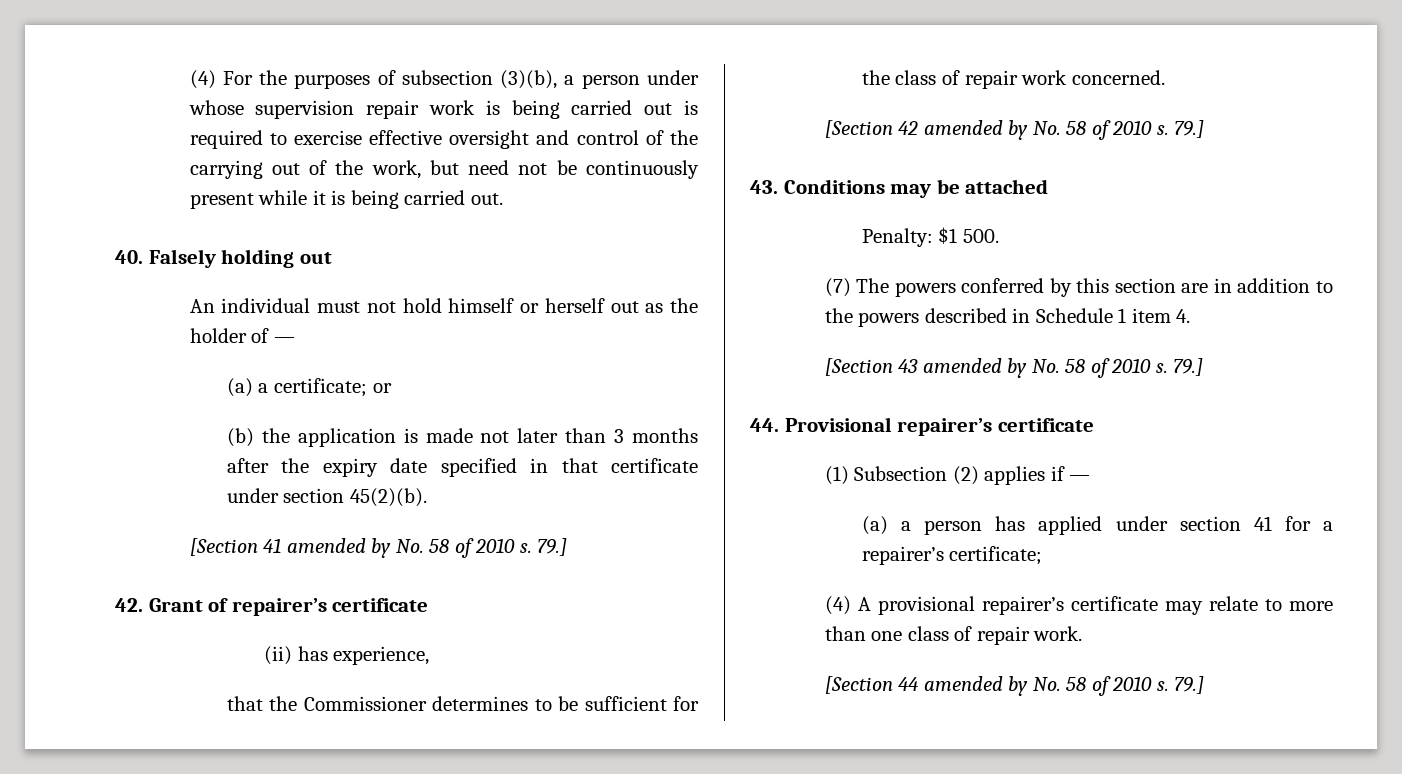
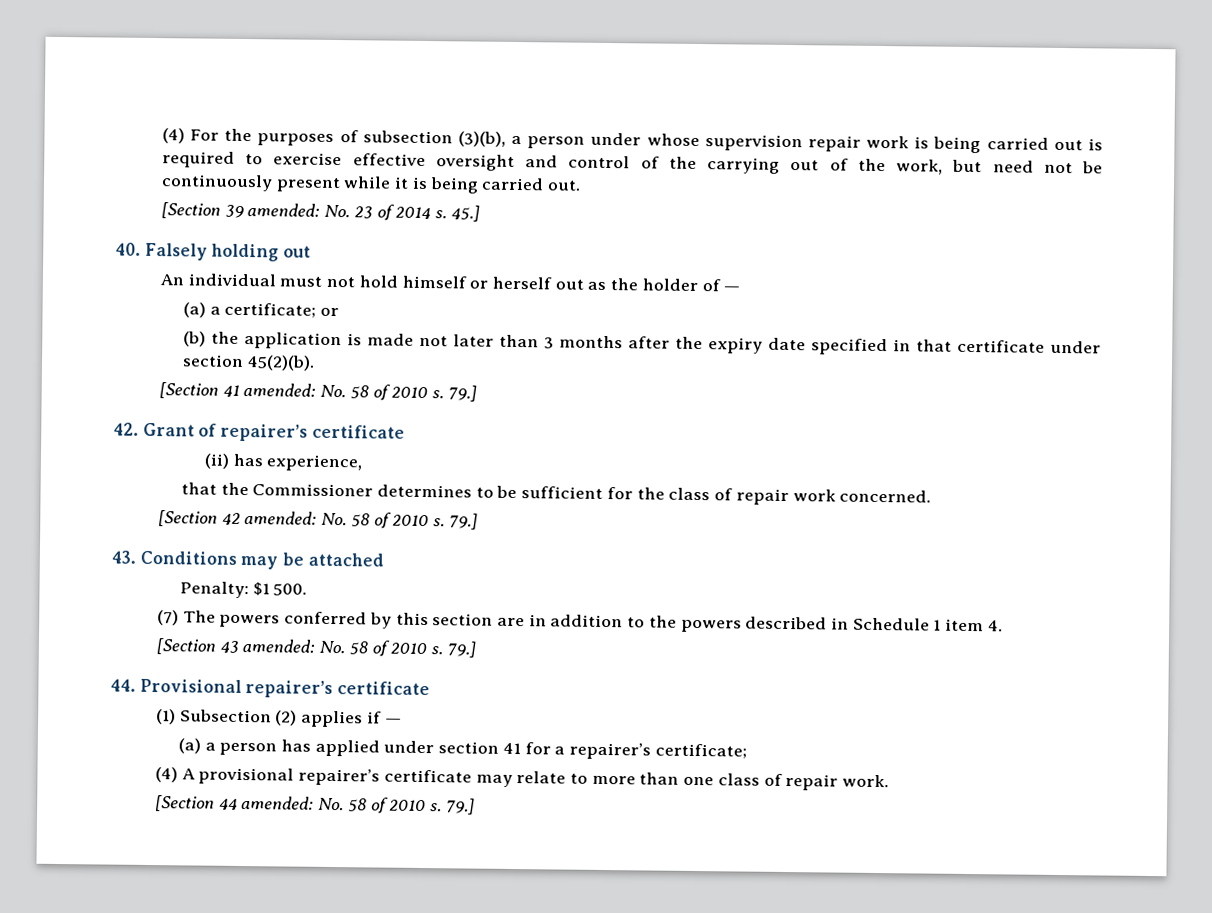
(503, 199) none -> [160,202,480,222] // [Section 39 amended: No. 23 of 2014 s. 45.]
[286,538,392,558] amended by -> [243,383,317,397] amended:
[923,120,1029,140] amended by -> [244,511,318,525] amended:
[922,358,1028,378] amended by -> [242,639,316,653] amended:
[923,676,1029,696] amended by -> [241,796,315,810] amended:

